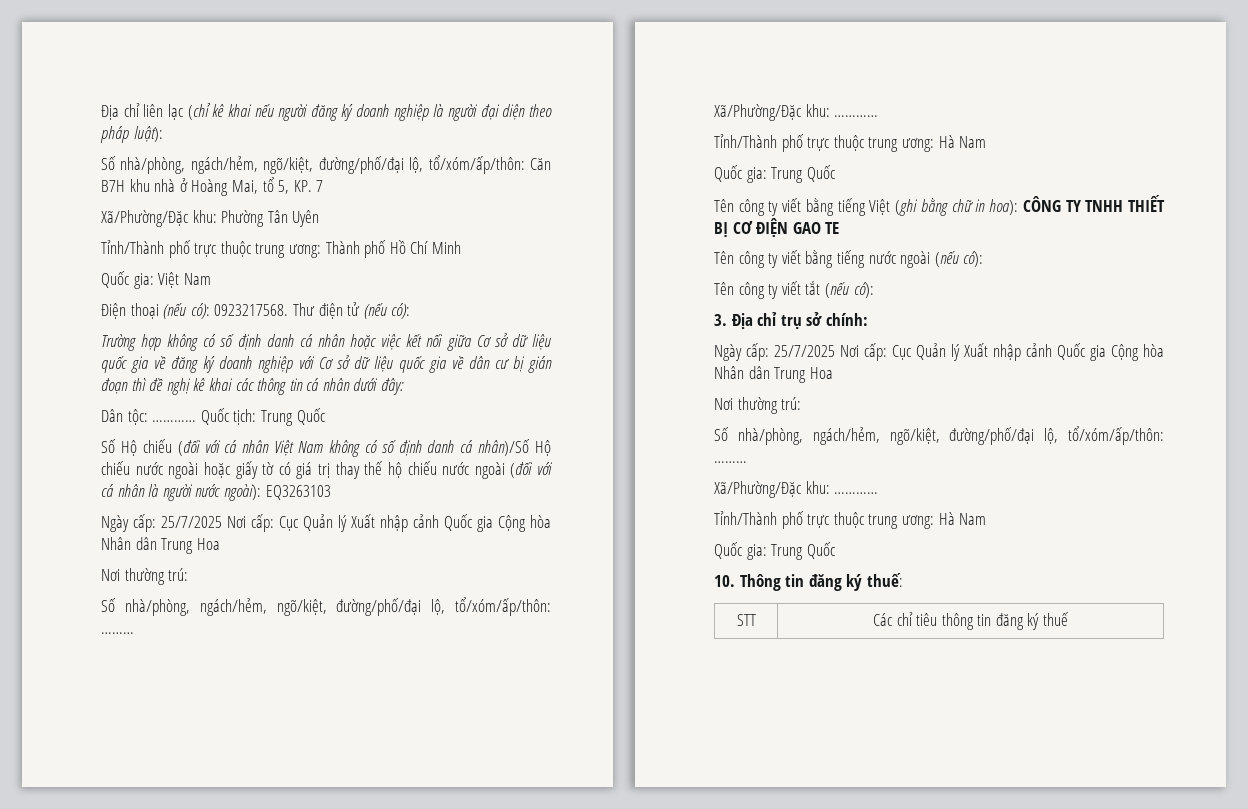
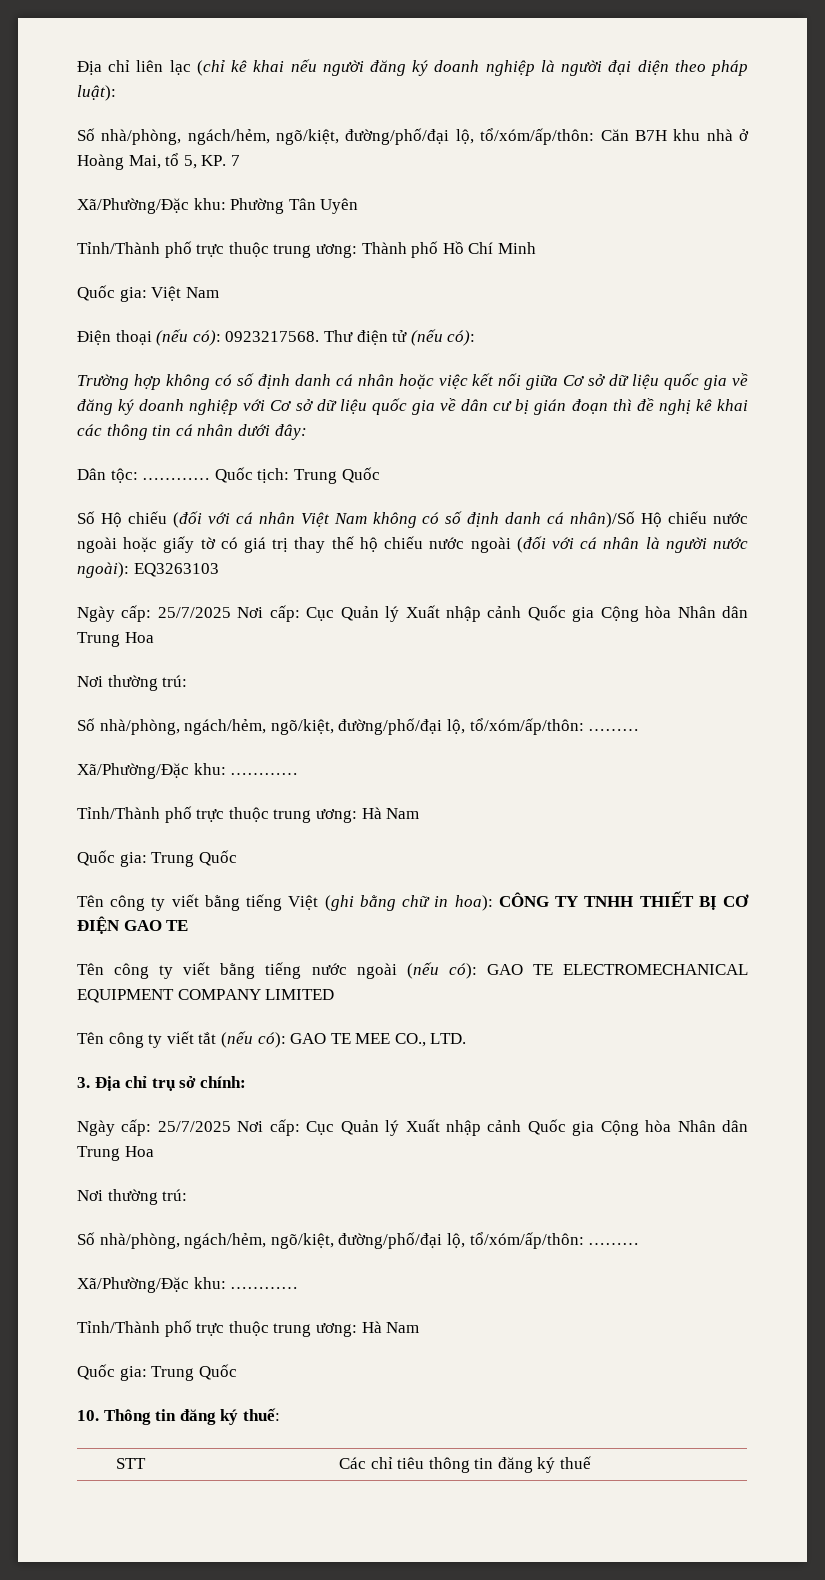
(984, 259) none -> [486,964,748,975] [77,989,335,1003] GAO TE ELECTROMECHANICAL EQUIPMENT COMPANY LIMITED
(874, 290) none -> [290,1033,467,1047] GAO TE MEE CO., LTD.

